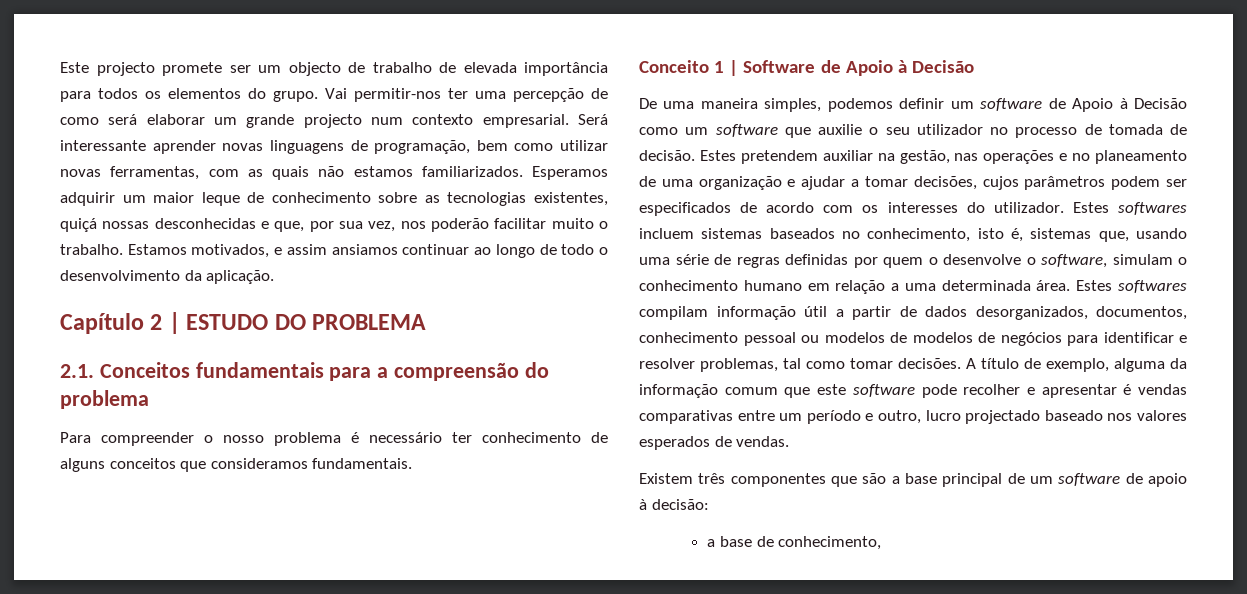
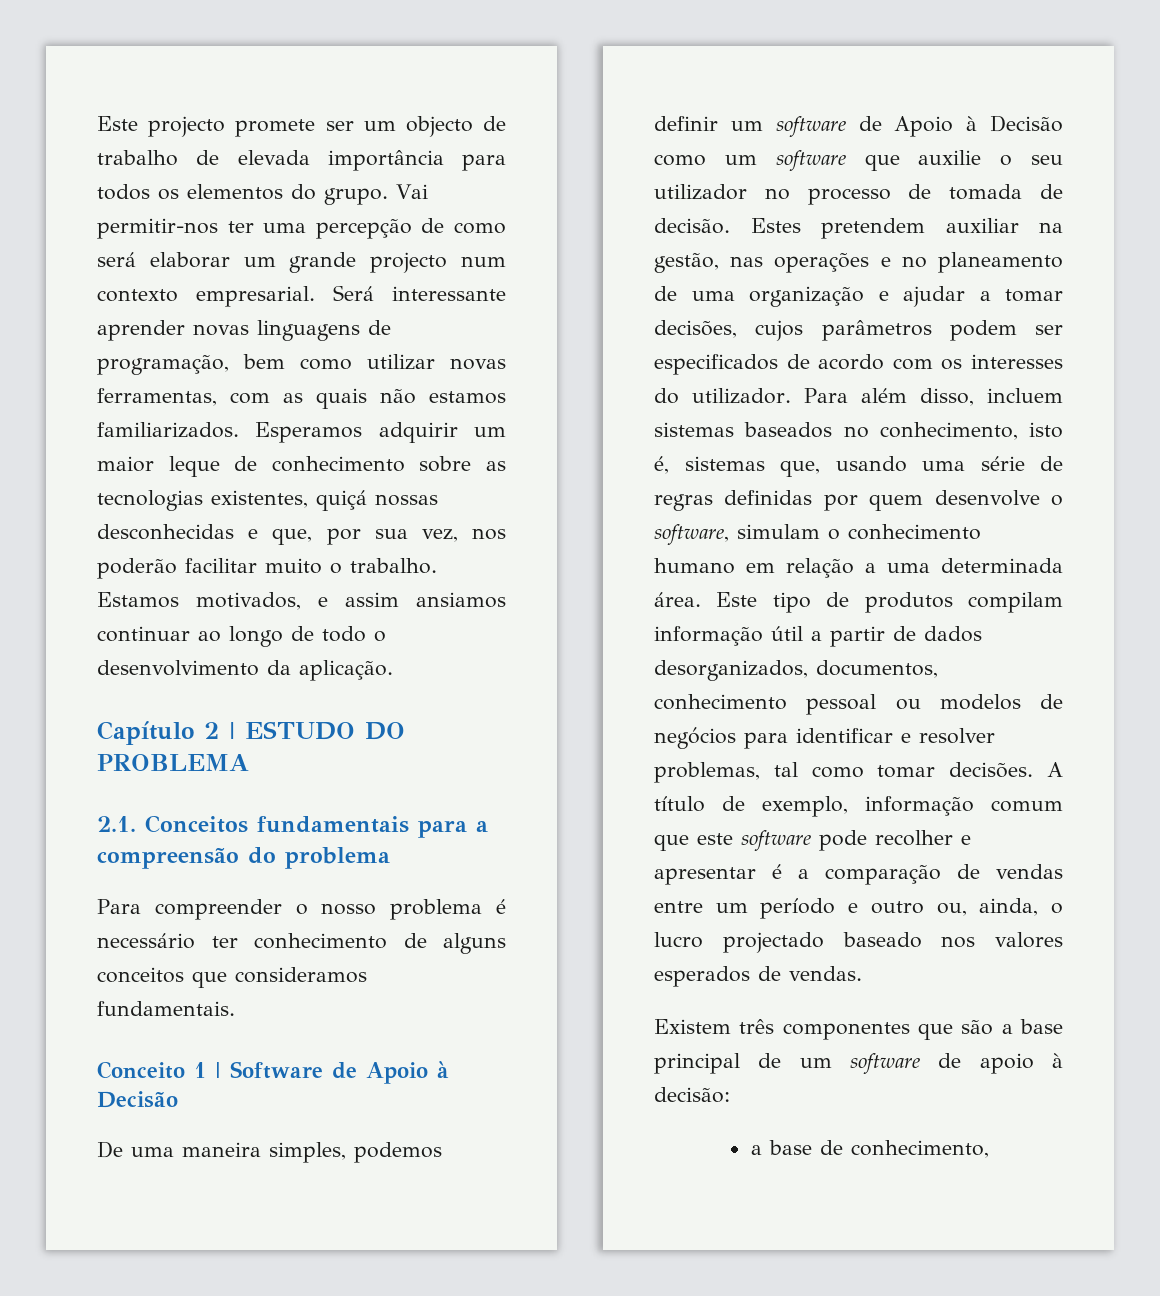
[1072,202,1187,215] Estes softwares -> [803,388,974,406] Para além disso,
[928,257,938,265] o -> (924, 502) none
[1076,280,1187,293] Estes softwares -> [716,592,953,613] Este tipo de produtos
[912,332,995,343] modelos de -> (1063, 701) none
[1114,358,1187,372] alguma da -> (848, 806) none
[1138,384,1187,395] [639,410,921,424] vendas comparativas entre um período e outro, -> [798,864,1063,885] [654,898,1063,919] a comparação de vendas entre um período e outro ou, ainda, o

